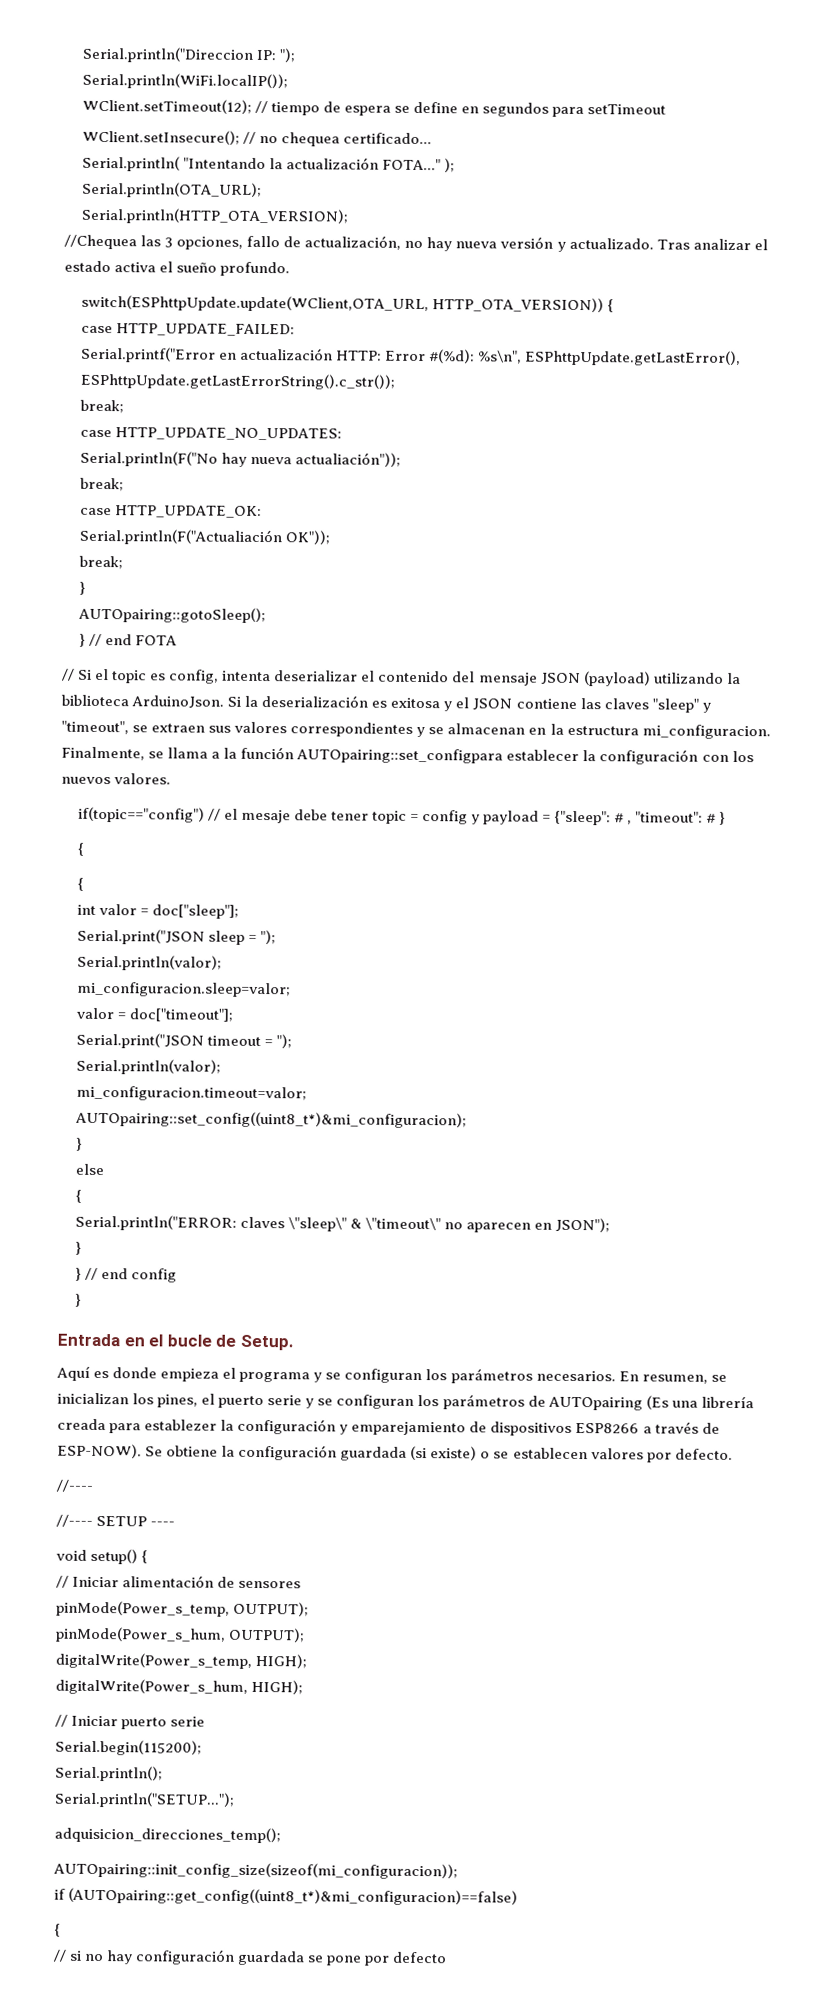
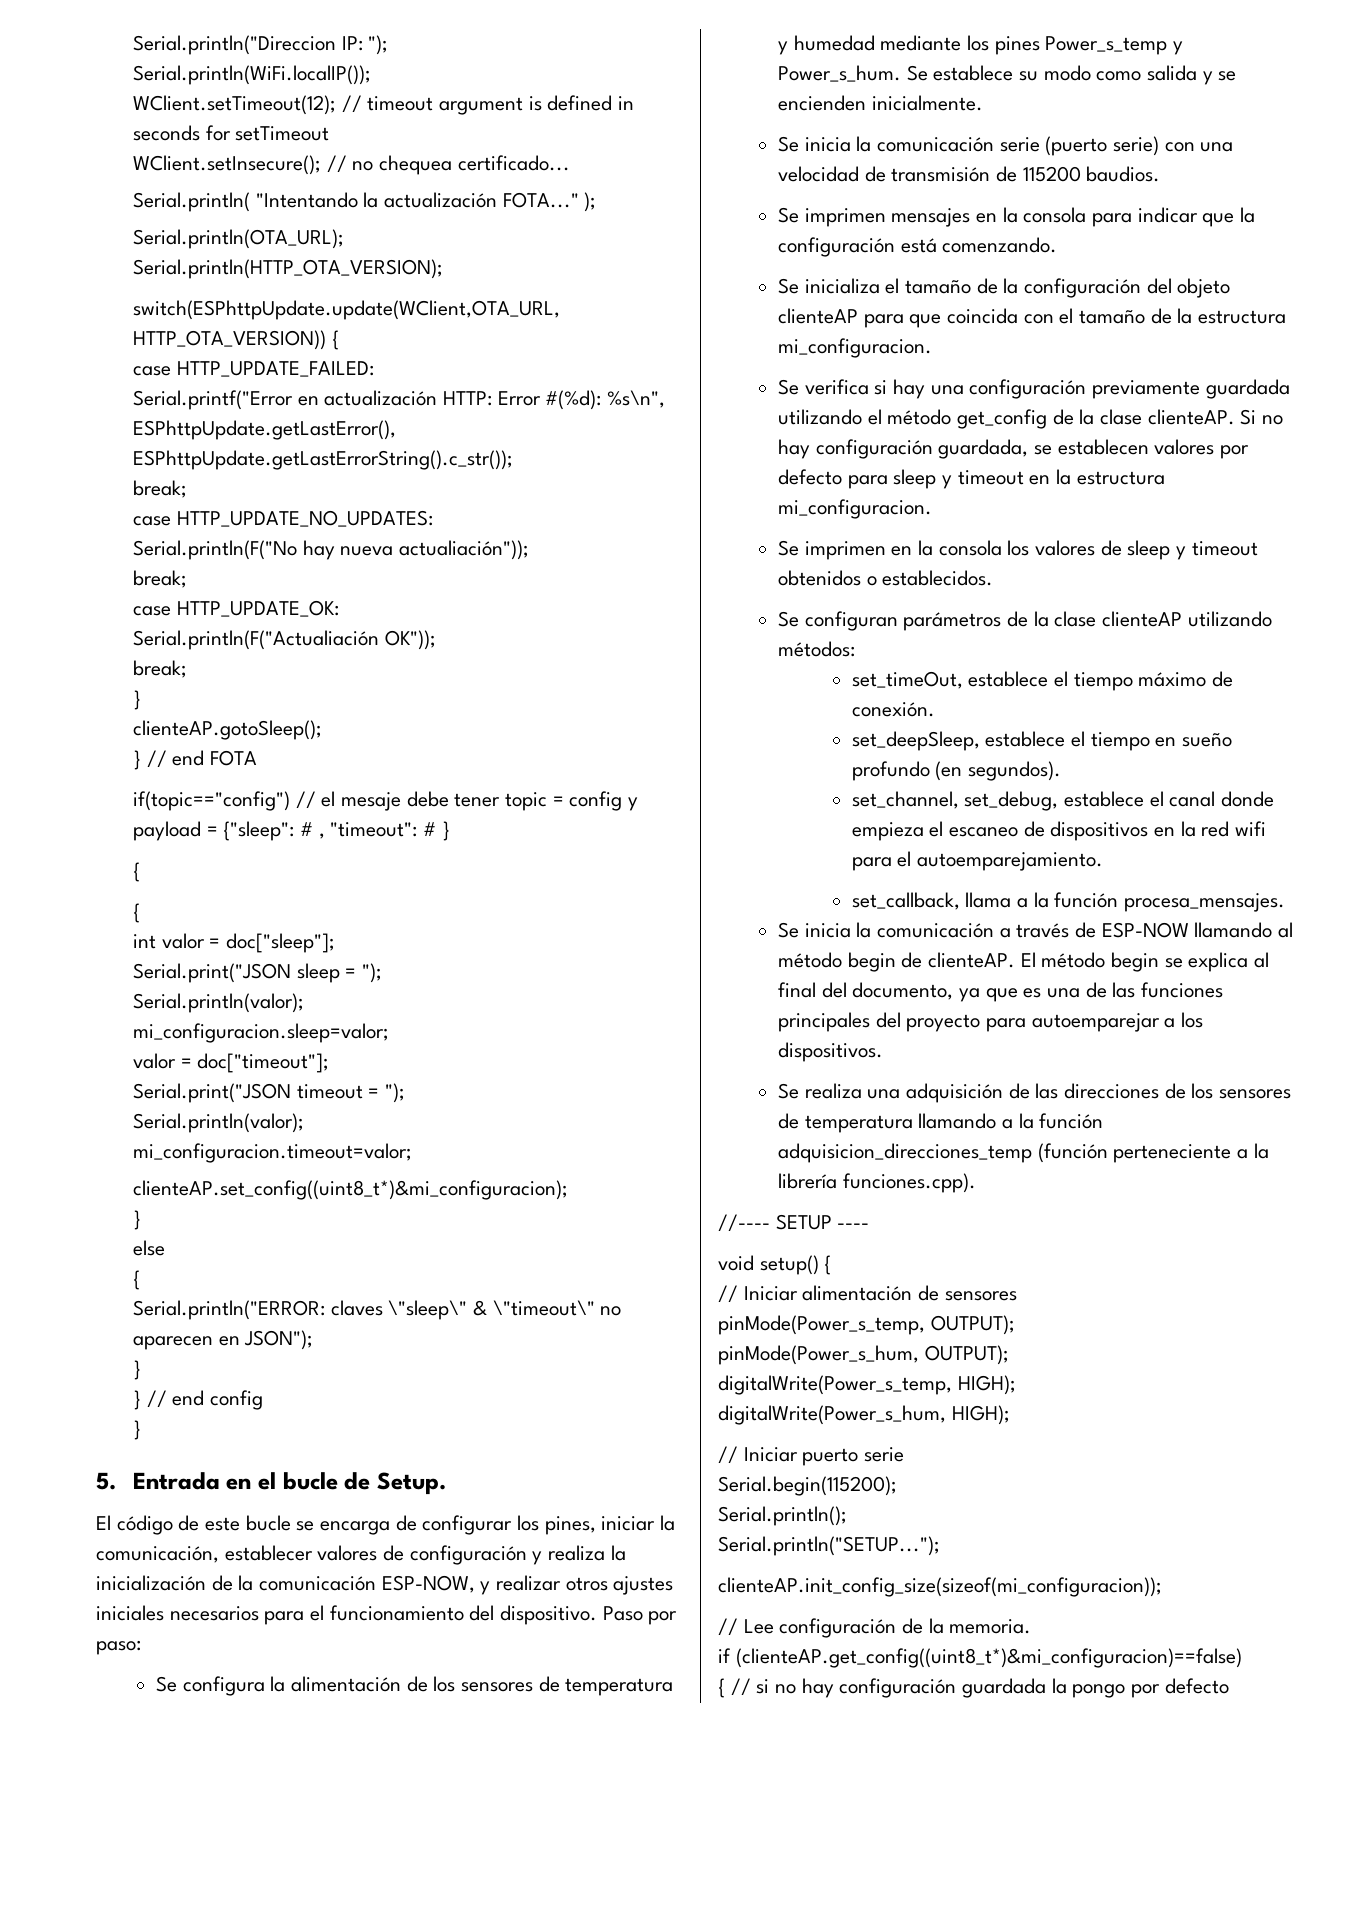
[270,101,585,118] tiempo de espera se define en segundos para -> [367,95,634,115] [132,125,231,141] timeout argument is defined in seconds for
[64,234,768,252] [64,260,291,277] // //Chequea las 3 opciones, fallo de actualización, no hay nueva versión y actualizado. Tras analizar el estado activa el sueño profundo. -> (443, 269) none
[77,606,266,624] AUTOpairing::gotoSleep(); -> [132,720,322,740] clienteAP.gotoSleep();
[62,668,741,687] [61,694,711,713] [61,720,771,740] [61,746,754,765] [61,773,172,785] // // Si el topic es config, intenta deserializar el contenido del mensaje JSON (payload) utilizando la biblioteca ArduinoJson. Si la deserialización es exitosa y el JSON contiene las claves "sleep" y "timeout", se extraen sus valores correspondientes y se almacenan en la estructura mi_configuracion. Finalmente, se llama a la función AUTOpairing::set_configpara establecer la configuración con los nuevos valores. -> (257, 758) none
[74,1110,467,1129] AUTOpairing::set_config((uint8_t*)&mi_configuracion); -> [132,1180,568,1200] clienteAP.set_config((uint8_t*)&mi_configuracion);
(82, 1300) none -> [96,1472,116,1490] 5.
[56,1365,727,1384] [57,1392,754,1411] [57,1418,720,1436] [57,1443,733,1463] [56,1479,93,1492] Aquí es donde empieza el programa y se configuran los parámetros necesarios. En resumen, se inicializan los pines, el puerto serie y se configuran los parámetros de AUTOpairing (Es una librería creada para establezer la configuración y emparejamiento de dispositivos ESP8266 a través de ESP-NOW). Se obtiene la configuración guardada (si existe) o se establecen valores por defecto. // //---- -> [96,1515,676,1535] [96,1545,626,1565] [96,1575,674,1595] [96,1605,678,1625] [96,1640,141,1655] [155,1676,674,1696] [777,35,1183,55] [777,65,1237,85] [777,95,983,111] [777,136,1234,156] [777,166,1161,182] [777,207,1255,227] [777,237,1058,257] [777,278,1231,298] [777,308,1286,328] [777,338,932,358] [777,379,1290,399] [777,409,1283,429] [777,439,1249,459] [777,469,1165,489] [777,499,932,519] [777,540,1258,560] [777,570,994,586] [777,611,1272,631] [777,641,855,657] [851,671,1233,691] [851,702,935,717] [851,731,1232,751] [851,761,1061,781] [851,791,1274,811] [851,821,1266,841] [851,851,1103,871] [851,892,1285,912] [777,922,1293,938] [777,952,1269,972] [777,982,1223,1002] [777,1012,1203,1032] [777,1042,883,1062] [777,1083,1291,1103] [777,1113,1104,1133] [777,1143,1269,1163] [777,1173,976,1193] El código de este bucle se encarga de configurar los pines, iniciar la comunicación, establecer valores de configuración y realiza la inicialización de la comunicación ESP-NOW, y realizar otros ajustes iniciales necesarios para el funcionamiento del dispositivo. Paso por paso: // Se configura la alimentación de los sensores de temperatura y humedad mediante los pines Power_s_temp y Power_s_hum. Se establece su modo como salida y se encienden inicialmente. // Se inicia la comunicación serie (puerto serie) con una velocidad de transmisión de 115200 baudios. // Se imprimen mensajes en la consola para indicar que la configuración está comenzando. // Se inicializa el tamaño de la configuración del objeto clienteAP para que coincida con el tamaño de la estructura mi_configuracion. // Se verifica si hay una configuración previamente guardada utilizando el método get_config de la clase clienteAP. Si no hay configuración guardada, se establecen valores por defecto para sleep y timeout en la estructura mi_configuracion. // Se imprimen en la consola los valores de sleep y timeout obtenidos o establecidos. // Se configuran parámetros de la clase clienteAP utilizando métodos: // set_timeOut, establece el tiempo máximo de conexión. // set_deepSleep, establece el tiempo en sueño profundo (en segundos). // set_channel, set_debug, establece el canal donde empieza el escaneo de dispositivos en la red wifi para el autoemparejamiento. // set_callback, llama a la función procesa_mensajes. // Se inicia la comunicación a través de ESP-NOW llamando al método begin de clienteAP. El método begin se explica al final del documento, ya que es una de las funciones principales del proyecto para autoemparejar a los dispositivos. // Se realiza una adquisición de las direcciones de los sensores de temperatura llamando a la función adquisicion_direcciones_temp (función perteneciente a la librería funciones.cpp).
[54,1826,281,1844] [53,1861,458,1880] adquisicion_direcciones_temp(); // AUTOpairing::init_config_size(sizeof(mi_configuracion)); -> [718,1577,1162,1597] [718,1618,1032,1638] clienteAP.init_config_size(sizeof(mi_configuracion)); // // Lee configuración de la memoria.
[68,1887,519,1906] [54,1923,61,1937] (AUTOpairing::get_config((uint8_t*)&mi_configuracion)==false) // { // -> [735,1648,1242,1668] [718,1678,725,1698] (clienteAP.get_config((uint8_t*)&mi_configuracion)==false) // {
[307,1955,363,1966] se pone -> [1051,1678,1126,1698] la pongo

